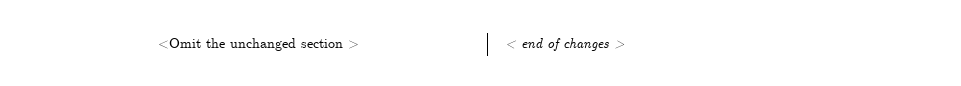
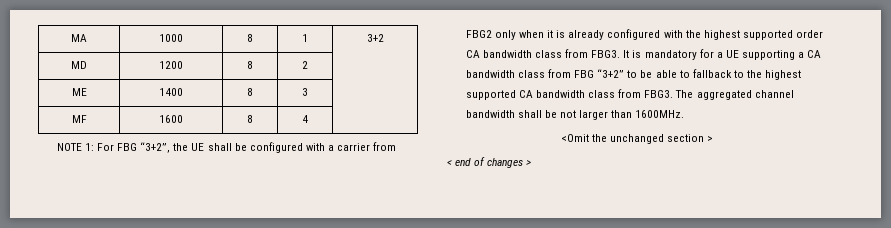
(157, 43) none -> [71,34,87,42] [159,34,183,42] [247,34,253,42] [302,34,308,42] [366,34,384,42] [71,61,87,69] [159,61,183,69] [247,61,253,69] [302,61,308,69] [71,88,87,96] [159,88,183,96] [247,88,253,96] [302,88,308,96] [71,115,87,123] [159,115,183,123] [247,115,253,123] [302,115,308,123] [56,142,397,153] [465,29,824,40] [465,49,822,60] [465,69,802,80] [465,89,794,100] [465,110,685,120] MA | 1000 | 8 | 1 | 3+2 // MD | 1200 | 8 | 2 | // ME | 1400 | 8 | 3 | // MF | 1600 | 8 | 4 | // NOTE 1: For FBG “3+2”, the UE shall be configured with a carrier from FBG2 only when it is already configured with the highest supported order CA bandwidth class from FBG3. It is mandatory for a UE supporting a CA bandwidth class from FBG “3+2” to be able to fallback to the highest supported CA bandwidth class from FBG3. The aggregated channel bandwidth shall be not larger than 1600MHz. //

